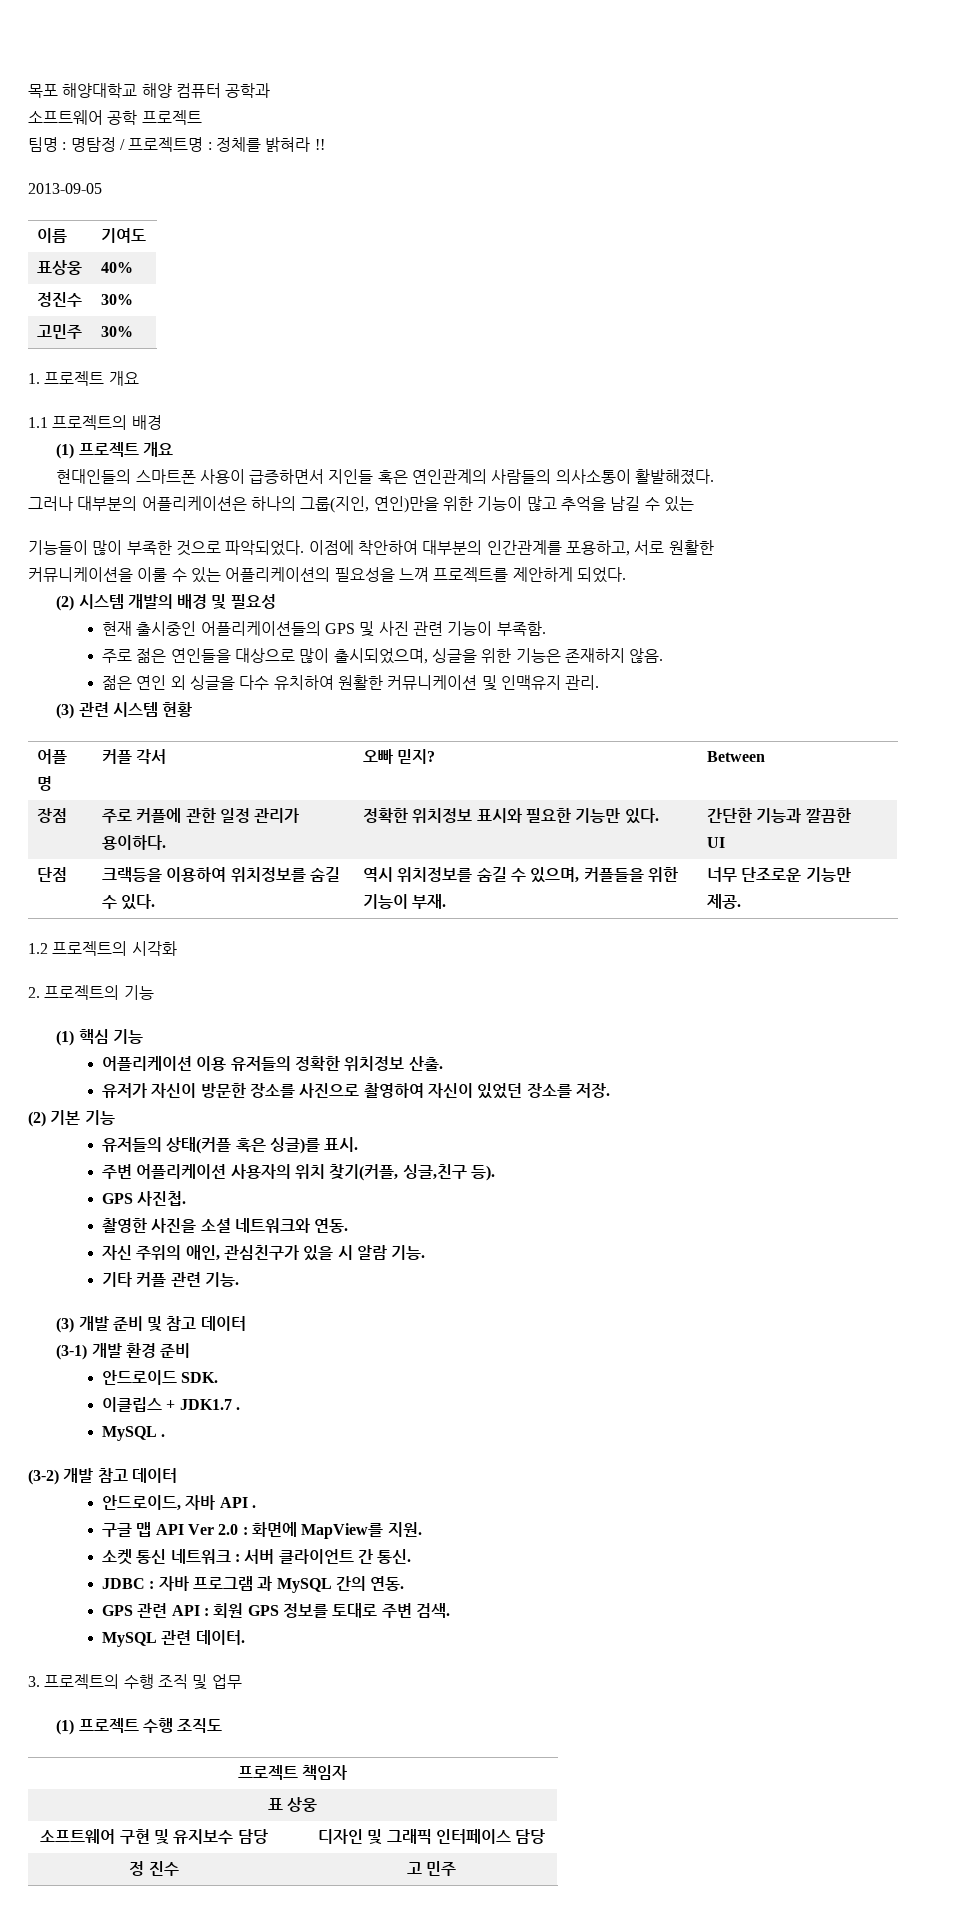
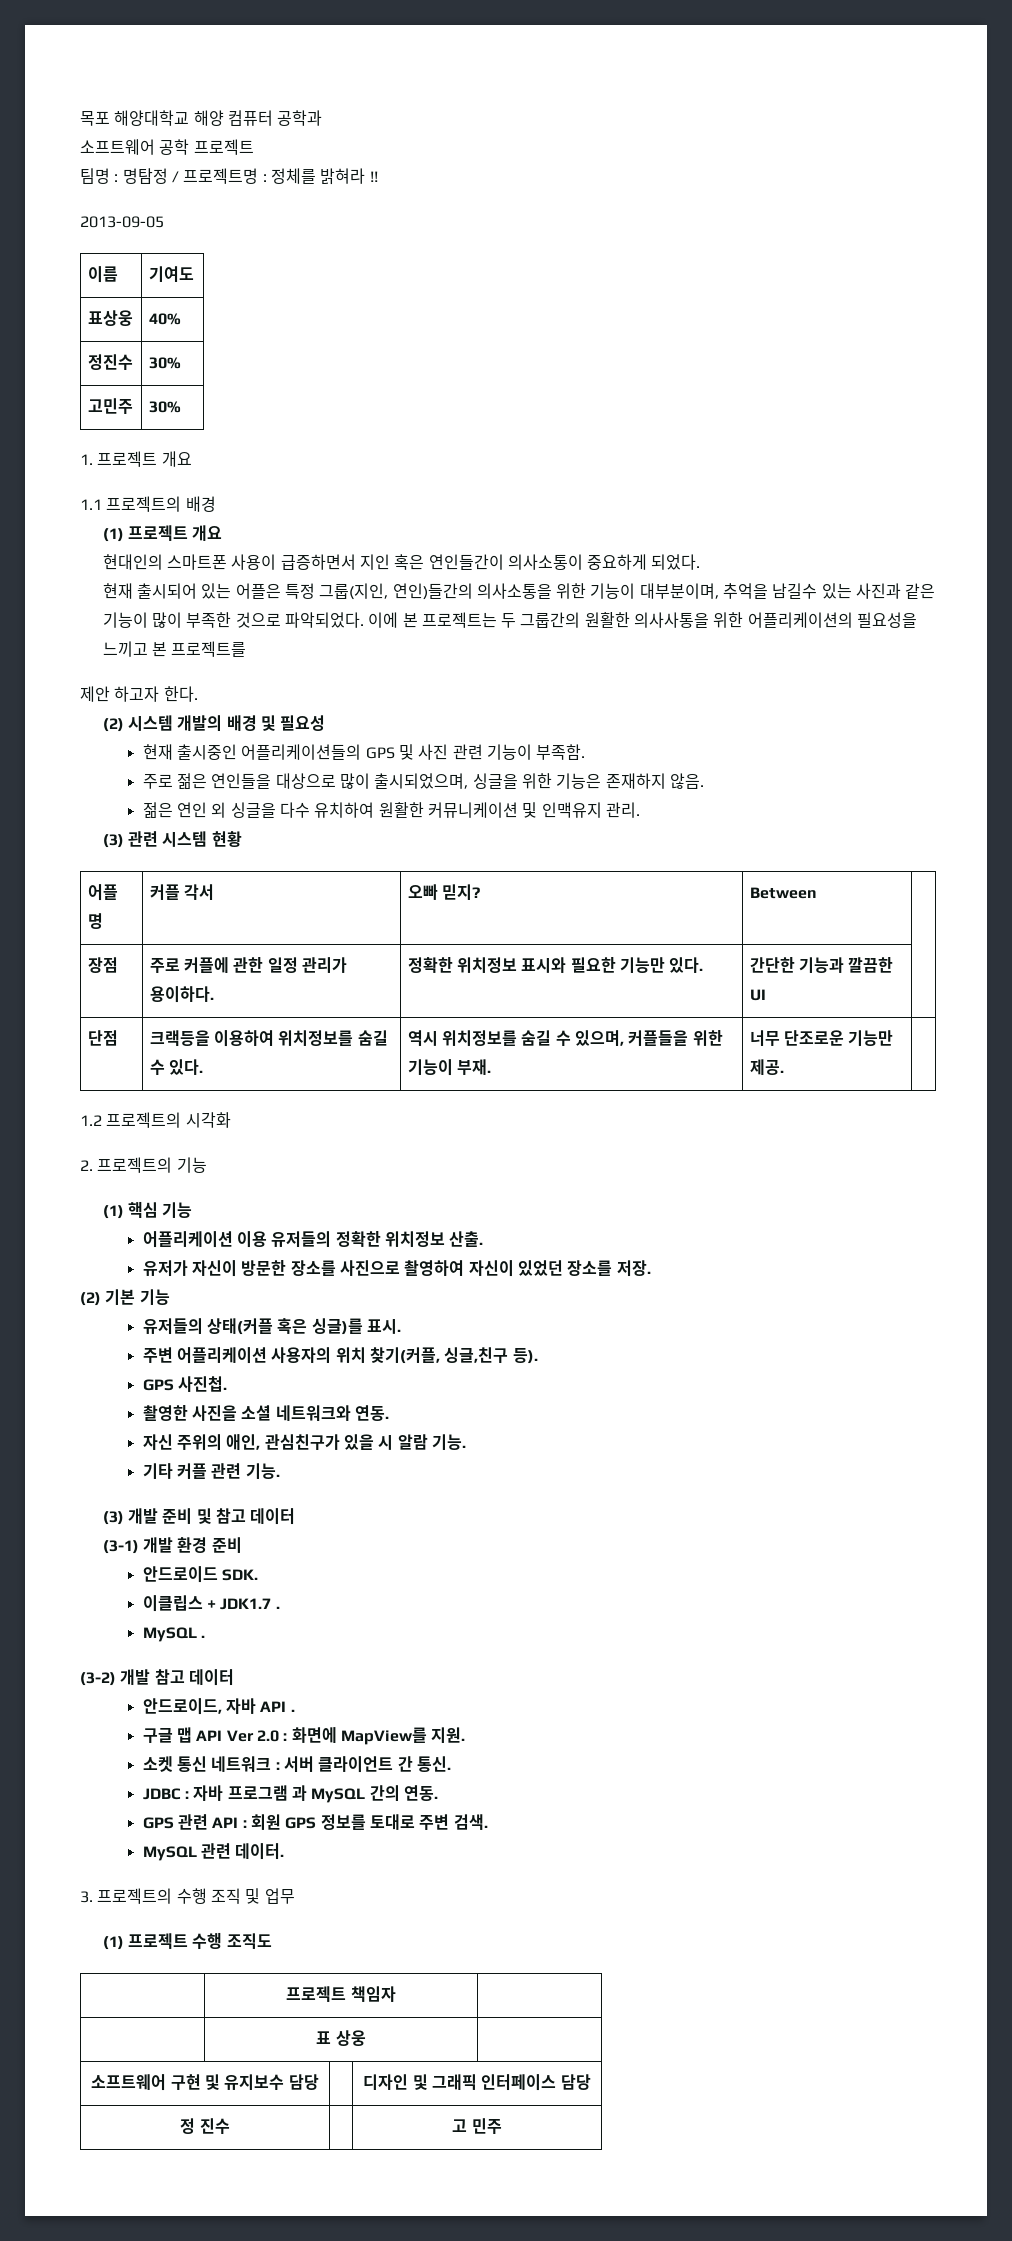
[56,469,132,484] 현대인들의 -> [102,554,163,570] 현대인의
[328,469,715,485] [28,496,694,513] [28,540,714,556] [28,567,626,583] 지인들 혹은 연인관계의 사람들의 의사소통이 활발해졌다. // 그러나 대부분의 어플리케이션은 하나의 그룹(지인, 연인)만을 위한 기능이 많고 추억을 남길 수 있는 // 기능들이 많이 부족한 것으로 파악되었다. 이점에 착안하여 대부분의 인간관계를 포용하고, 서로 원활한 // 커뮤니케이션을 이룰 수 있는 어플리케이션의 필요성을 느껴 프로젝트를 제안하게 되었다. -> [359,554,701,570] [102,583,936,600] [102,612,918,628] [102,641,247,657] [80,686,198,702] 지인 혹은 연인들간이 의사소통이 중요하게 되었다. // 현재 출시되어 있는 어플은 특정 그룹(지인, 연인)들간의 의사소통을 위한 기능이 대부분이며, 추억을 남길수 있는 사진과 같은 기능이 많이 부족한 것으로 파악되었다. 이에 본 프로젝트는 두 그룹간의 원활한 의사사통을 위한 어플리케이션의 필요성을 느끼고 본 프로젝트를 // 제안 하고자 한다.

